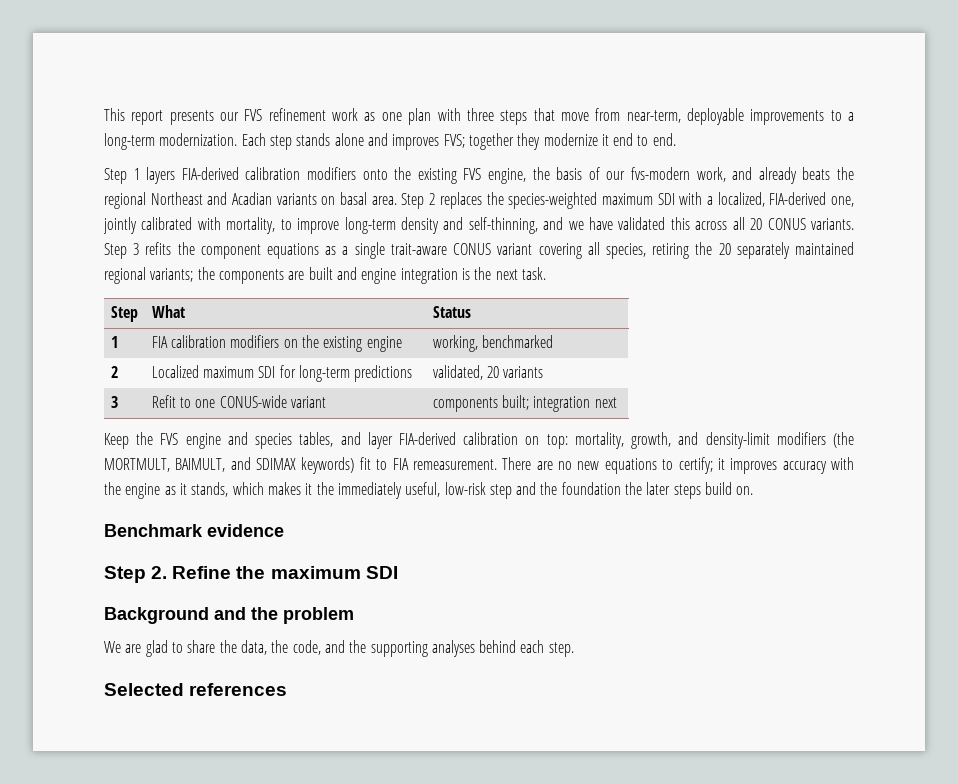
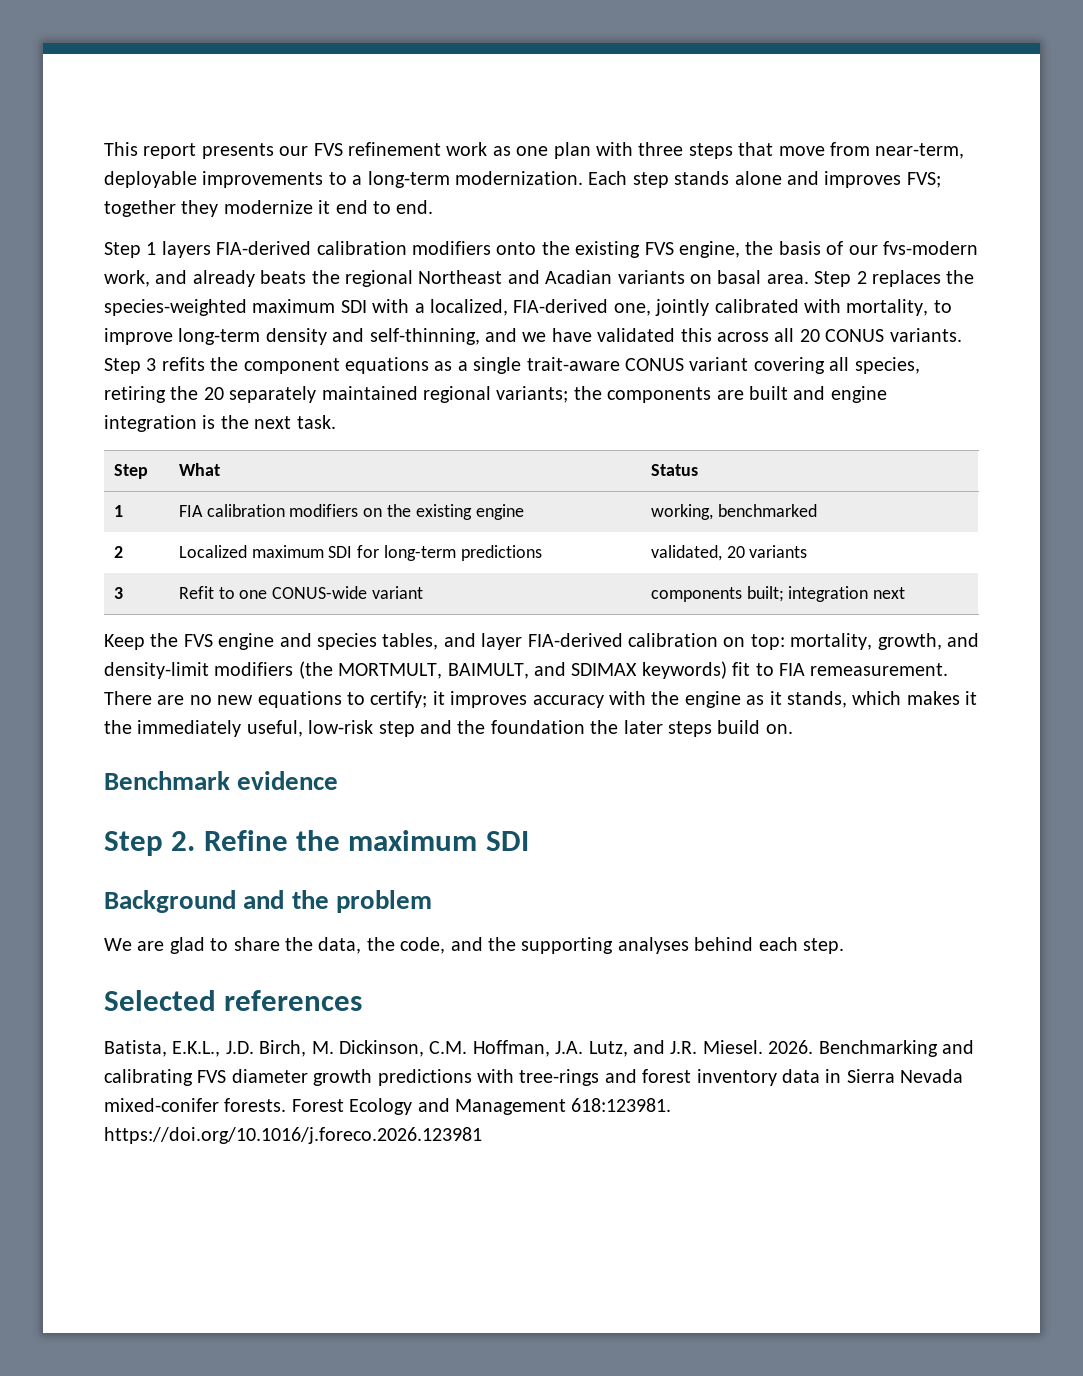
(288, 689) none -> [104,1040,974,1057] [104,1069,964,1086] [104,1098,672,1115] [104,1127,482,1144] // Batista, E.K.L., J.D. Birch, M. Dickinson, C.M. Hoffman, J.A. Lutz, and J.R. Miesel. 2026. Benchmarking and calibrating FVS diameter growth predictions with tree-rings and forest inventory data in Sierra Nevada mixed-conifer forests. Forest Ecology and Management 618:123981. https://doi.org/10.1016/j.foreco.2026.123981

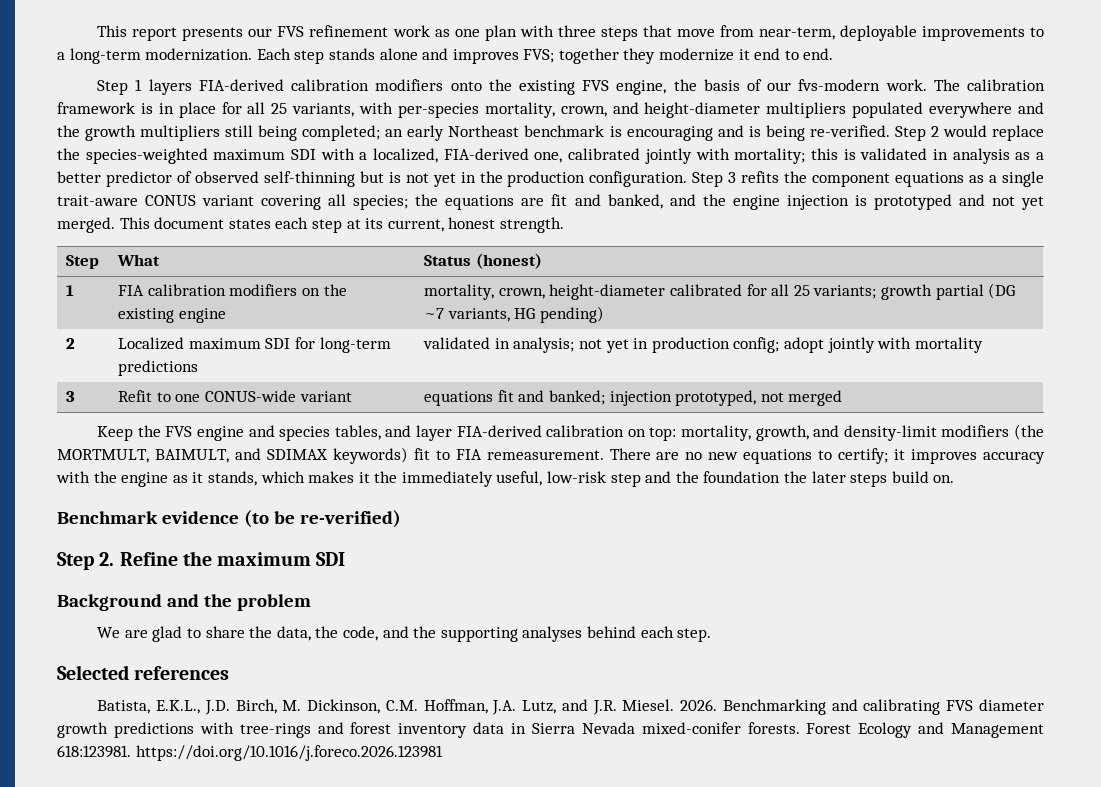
[104,270,941,287] work, and already beats the regional Northeast and Acadian variants on basal area. Step 2 replaces -> [885,79,1045,91] [57,102,1044,118] [57,125,1045,141] work. The calibration framework is in place for all 25 variants, with per-species mortality, crown, and height-diameter multipliers populated everywhere and the growth multipliers still being completed; an early Northeast benchmark is encouraging and is being re-verified. Step 2 would replace
[655,299,952,316] [104,328,962,345] jointly calibrated with mortality, to improve long-term density and self-thinning, and we have validated this across all 20 CONUS variants. -> [568,148,1045,164] [57,171,688,187] calibrated jointly with mortality; this is validated in analysis as a better predictor of observed self-thinning but is not yet in the production configuration.
[854,357,920,374] [104,386,887,403] [104,415,336,432] species, retiring the 20 separately maintained regional variants; the components are built and engine integration is the next task. -> [353,194,1044,210] [57,217,564,233] species; the equations are fit and banked, and the engine injection is prototyped and not yet merged. This document states each step at its current, honest strength.
(698, 470) none -> [475,253,542,269] (honest)
[650,504,817,520] working, benchmarked -> [424,283,1016,300] [424,306,604,323] mortality, crown, height-diameter calibrated for all 25 variants; growth partial (DG ~7 variants, HG pending)
[650,545,808,561] validated, 20 variants -> [423,337,983,353] validated in analysis; not yet in production config; adopt jointly with mortality
[650,586,906,602] components built; integration next -> [424,390,843,406] equations fit and banked; injection prototyped, not merged
(339, 780) none -> [243,510,401,528] (to be re-verified)

